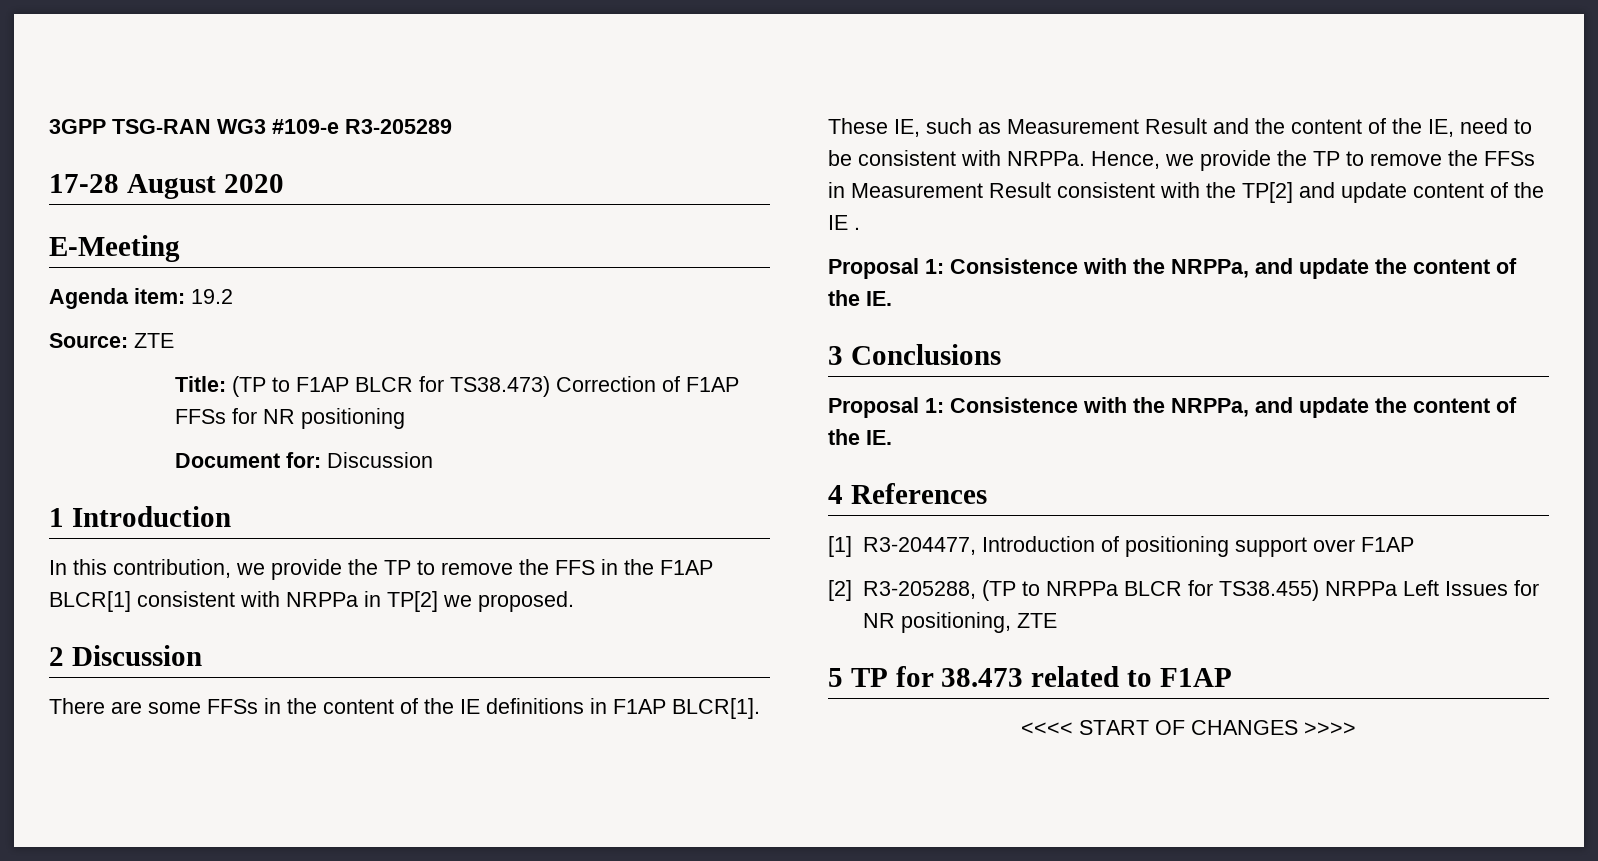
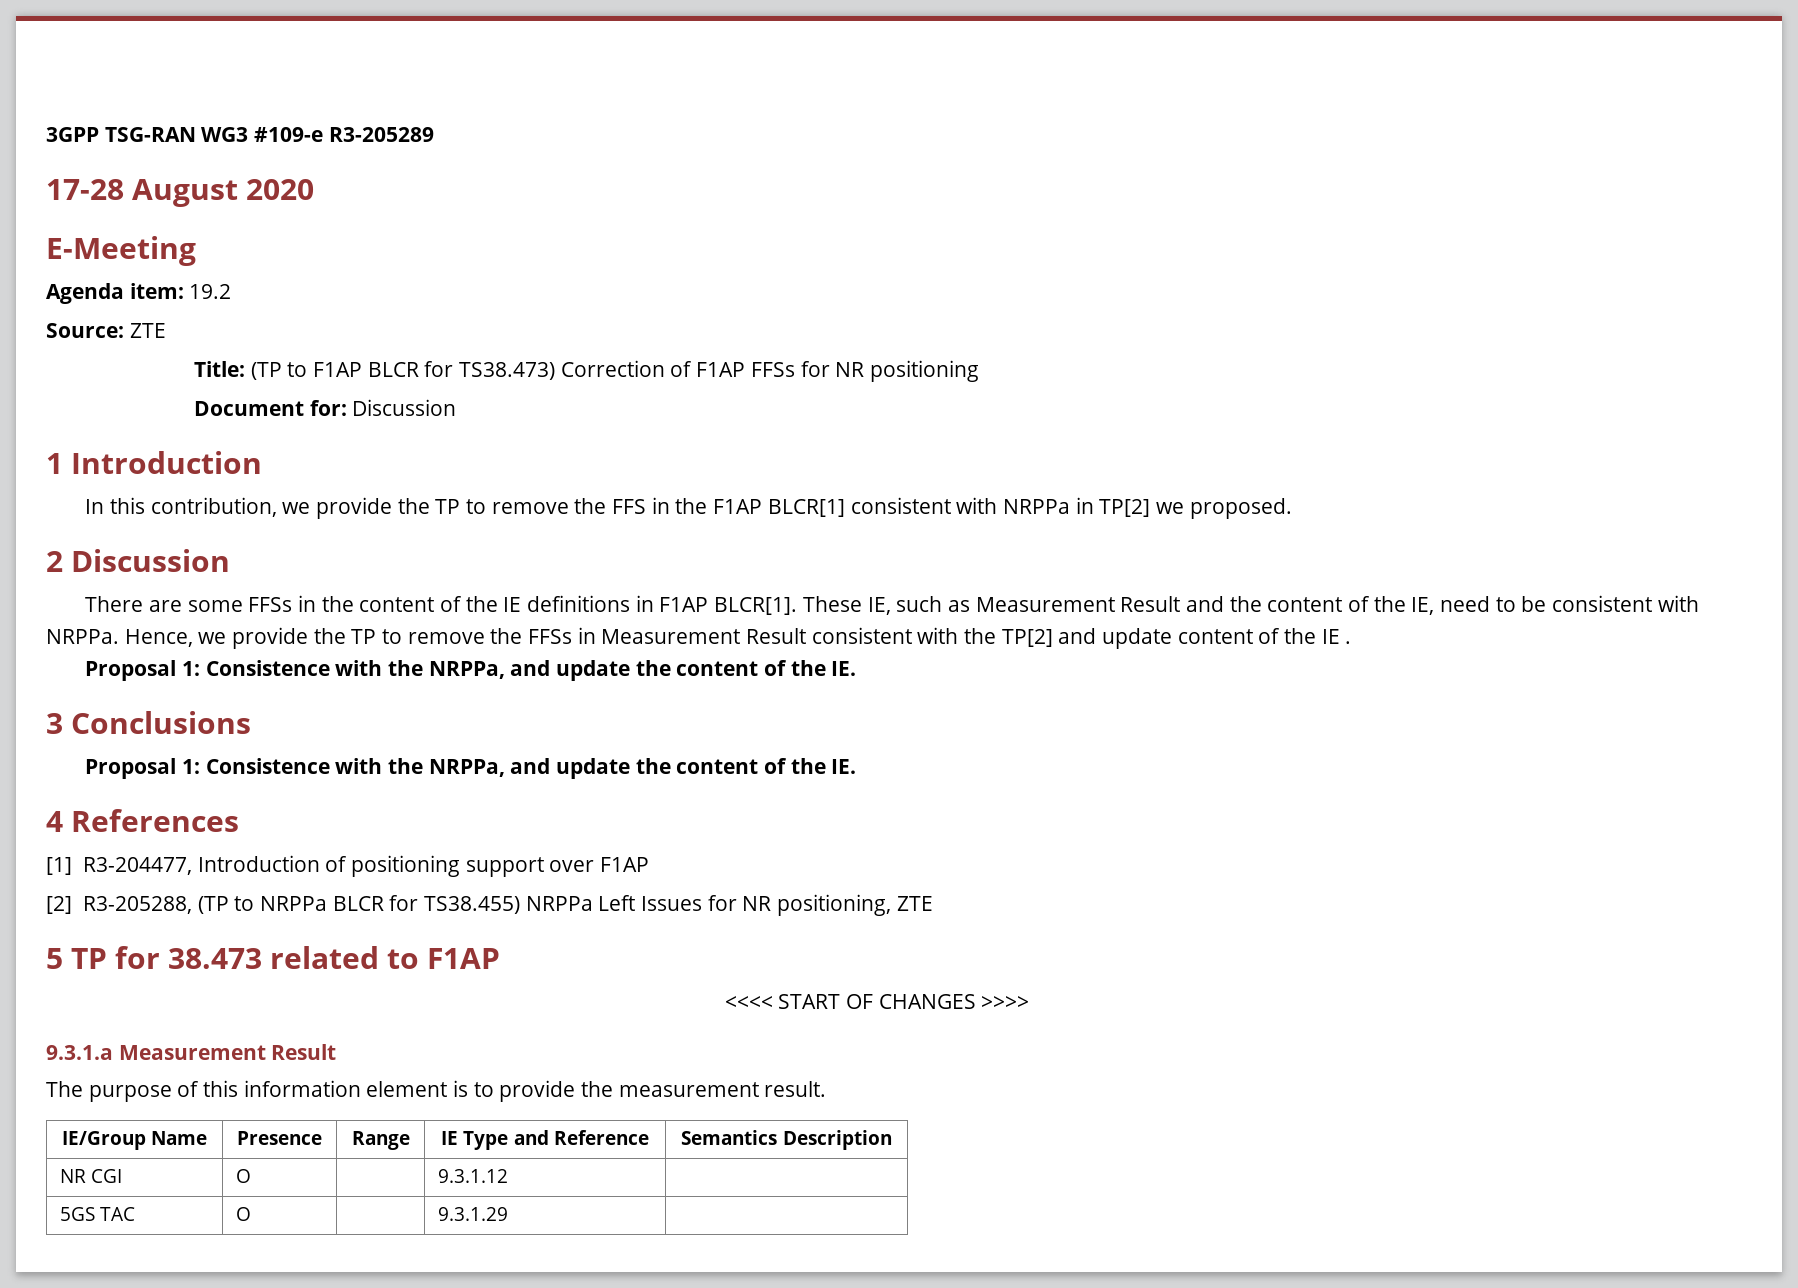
(1356, 728) none -> [46,1044,337,1060] [46,1080,827,1102] [61,1131,208,1150] [237,1131,322,1145] [351,1131,410,1150] [441,1130,649,1150] [681,1130,892,1150] [60,1169,123,1183] [236,1169,252,1183] [438,1169,509,1183] [60,1207,136,1221] [236,1207,252,1221] [438,1207,509,1221] // 9.3.1.a Measurement Result // The purpose of this information element is to provide the measurement result. // IE/Group Name | Presence | Range | IE Type and Reference | Semantics Description // NR CGI | O | | 9.3.1.12 | // 5GS TAC | O | | 9.3.1.29 |

